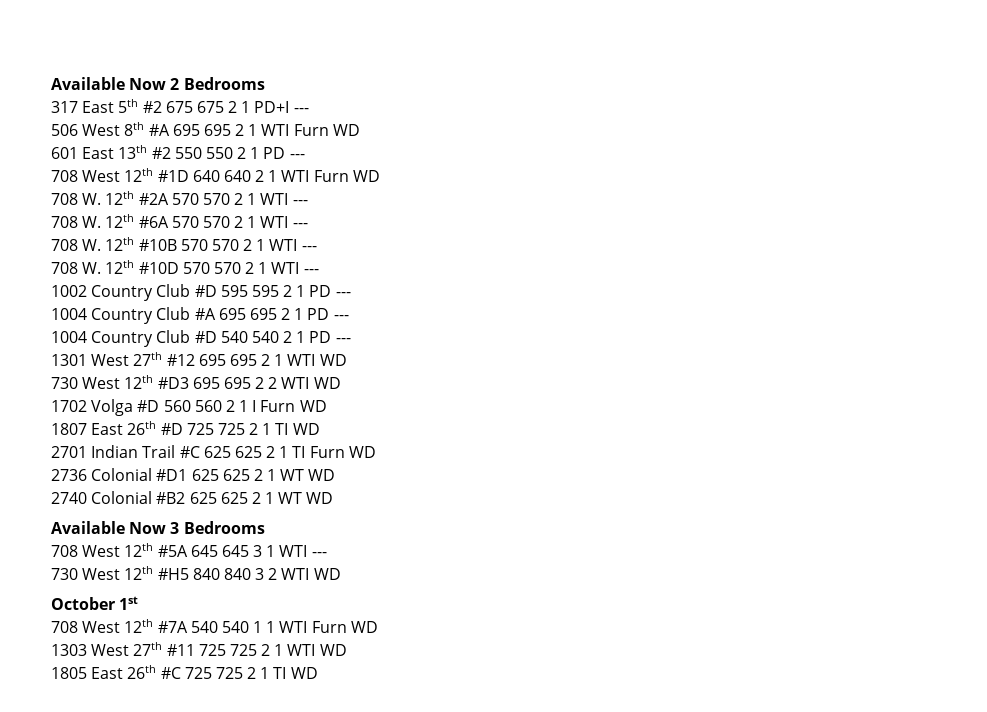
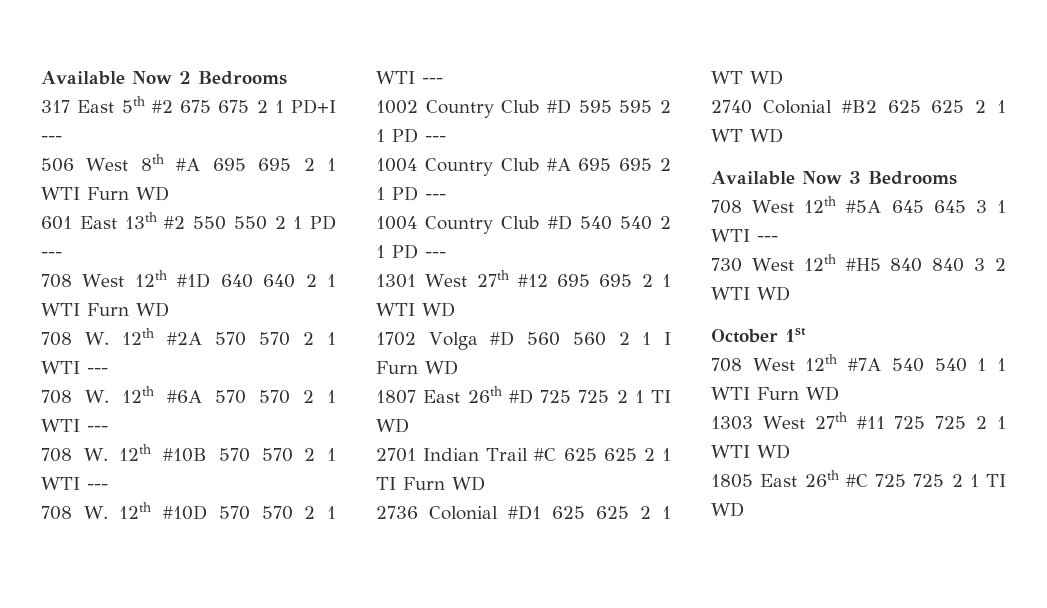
[51,375,341,389] // 730 West 12th #D3 695 695 2 2 WTI WD -> (455, 309) none

